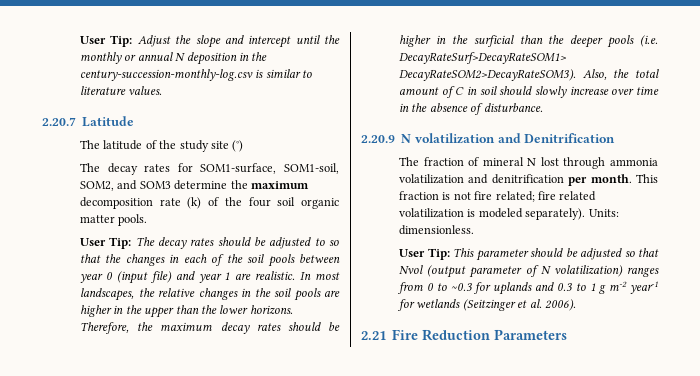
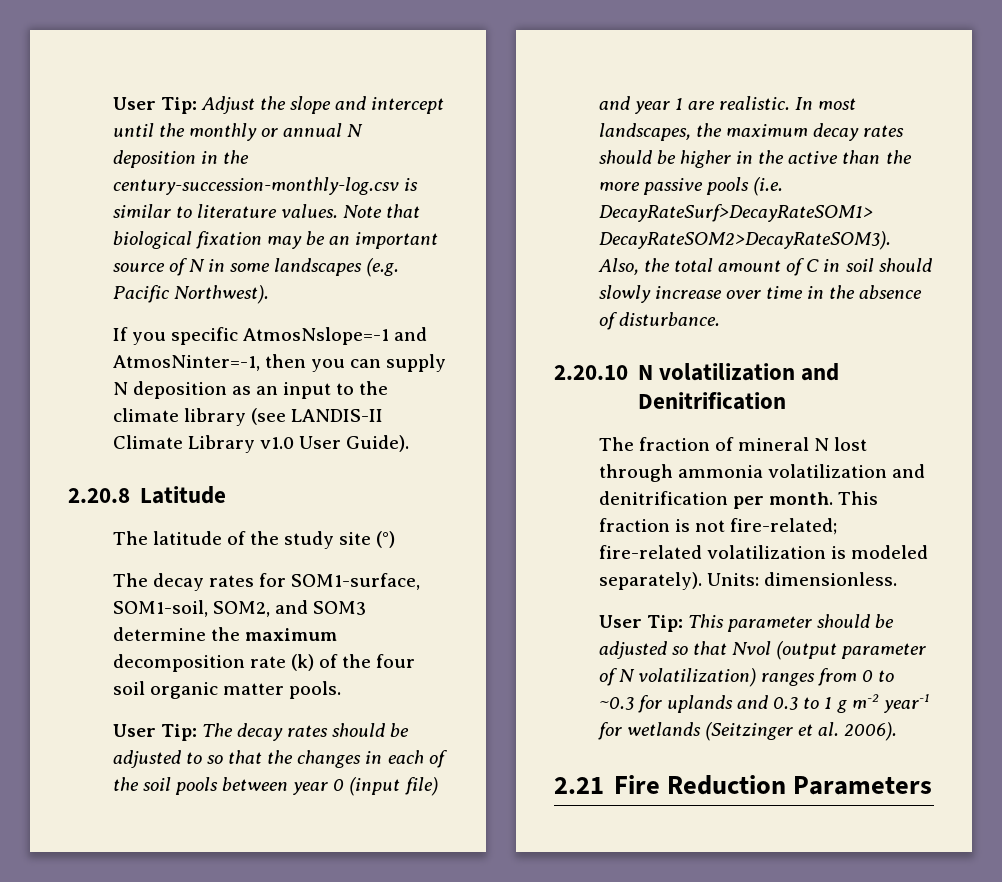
[42,117,76,126] // 2.20.7 -> [343,204,421,218] [112,231,439,249] [112,258,400,277] [112,285,269,304] [112,327,428,345] [112,354,447,372] [112,381,389,399] [112,408,384,426] [112,435,410,453] [68,488,130,503] Note that biological fixation may be an important source of N in some landscapes (e.g. Pacific Northwest). // If you specific AtmosNslope=-1 and AtmosNinter=-1, then you can supply N deposition as an input to the climate library (see LANDIS-II Climate Library v1.0 User Guide). // 2.20.8
[158,288,341,301] [80,305,293,318] [80,322,154,334] relative changes in the soil pools are higher in the upper than the lower horizons. Therefore, the -> (722, 130) none
[473,35,604,48] surficial than the deeper -> [788,150,912,164] [598,178,703,195] active than the more passive
[361,135,395,143] 2.20.9 -> [554,365,628,380] 2.20.10
[474,191,597,202] fire related; fire related -> [730,518,838,535] [598,545,702,559] fire-related; fire-related

